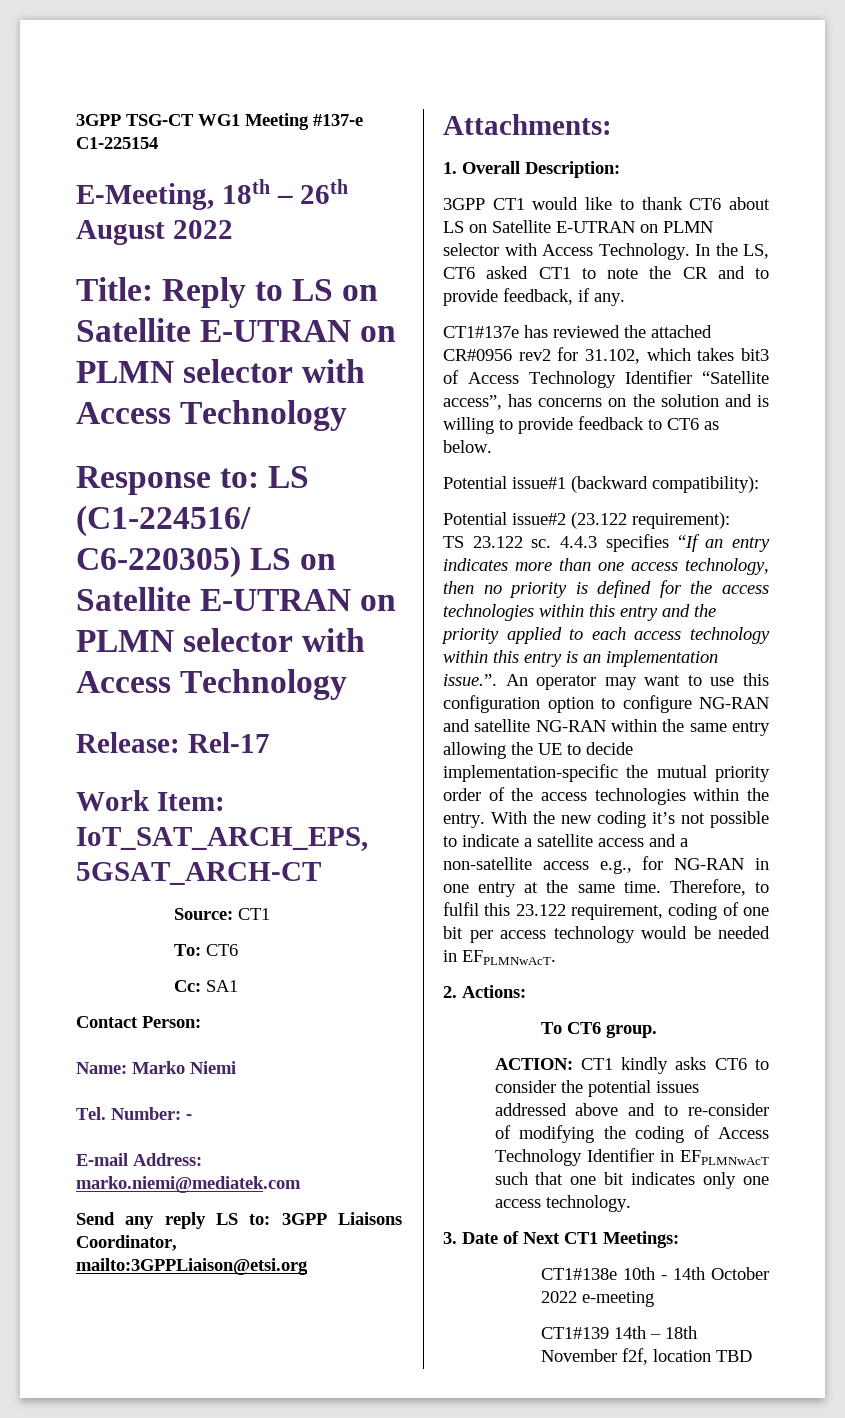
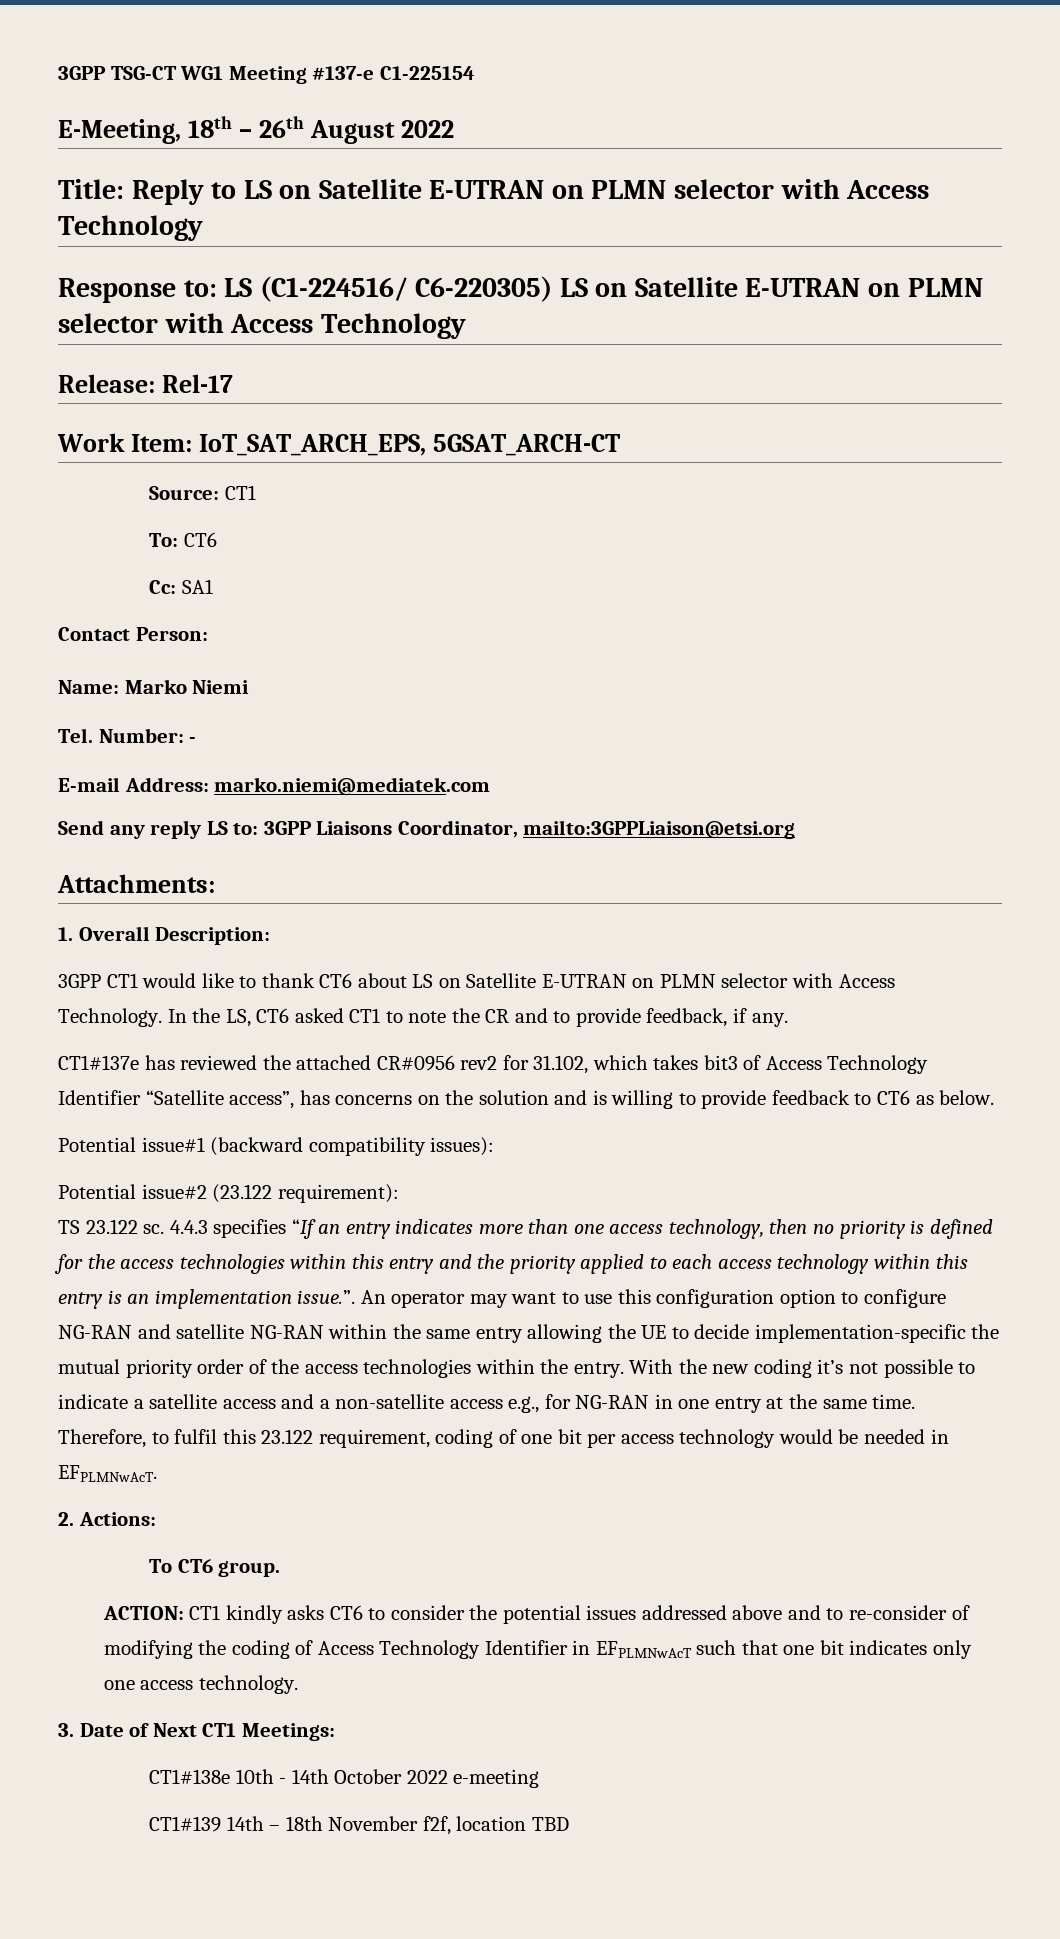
[652,476,759,493] compatibility): -> [308,1137,495,1156] compatibility issues):

